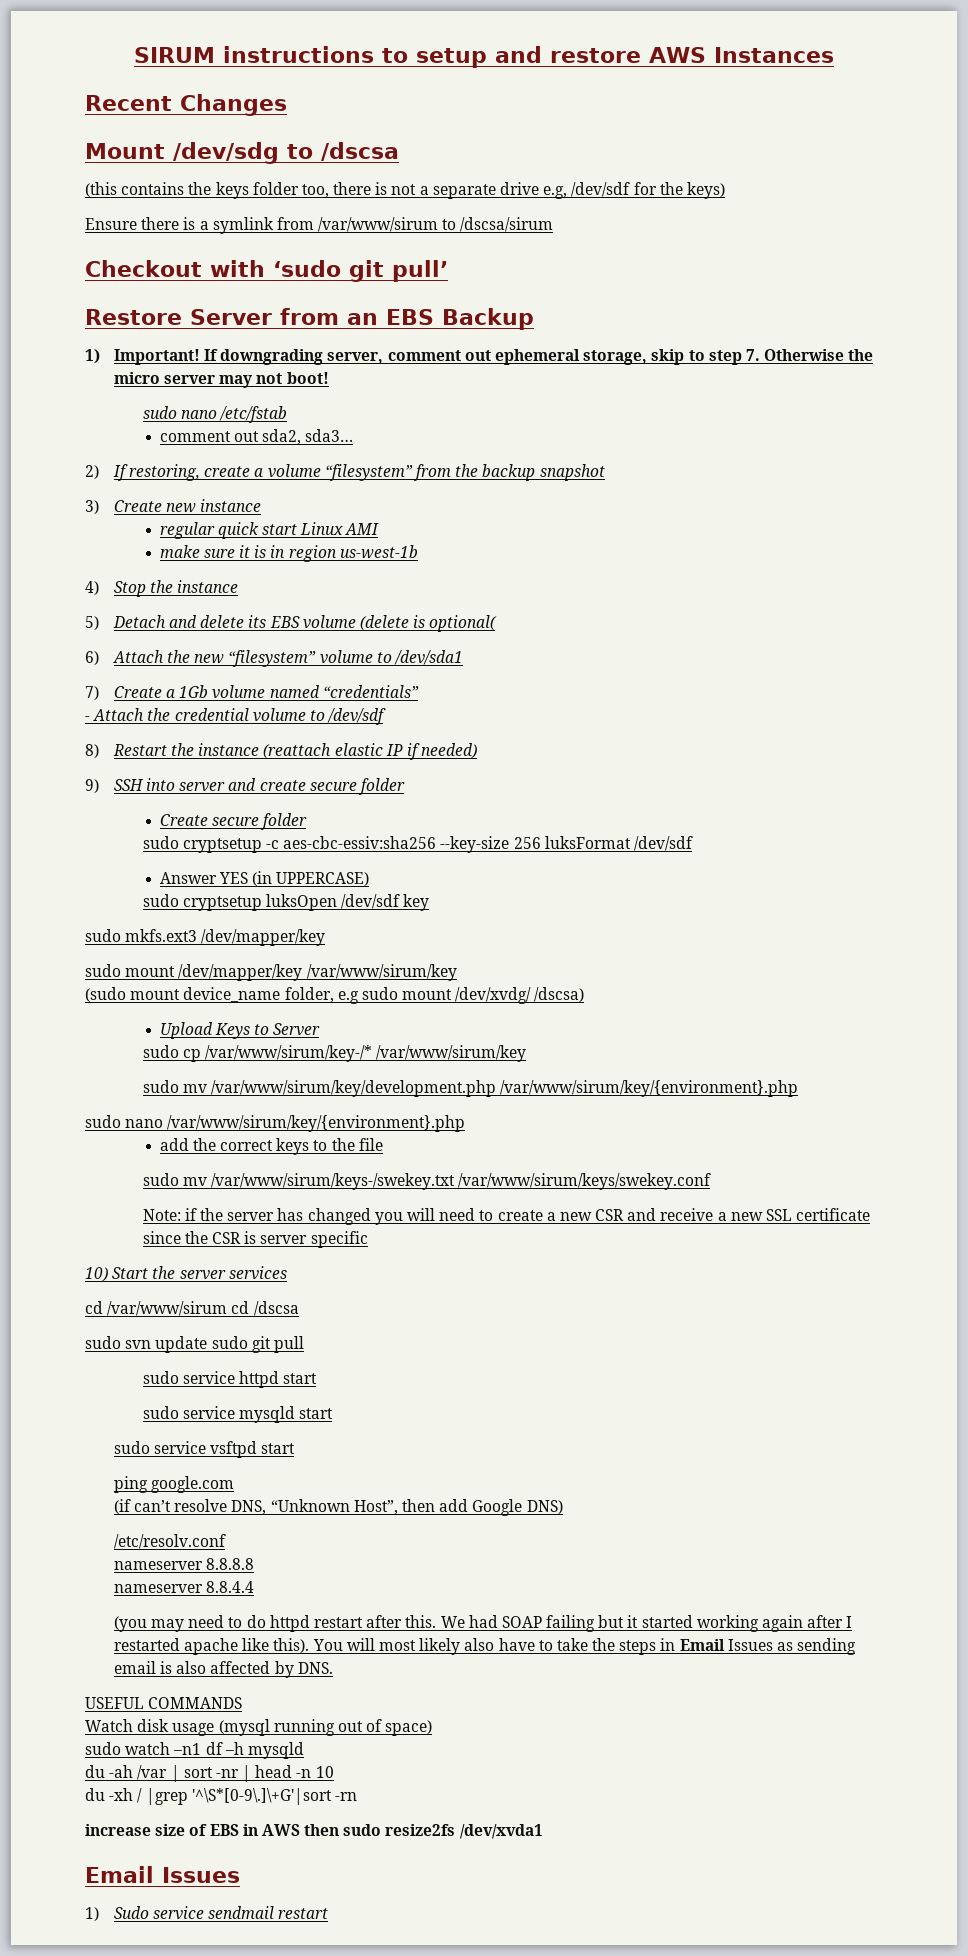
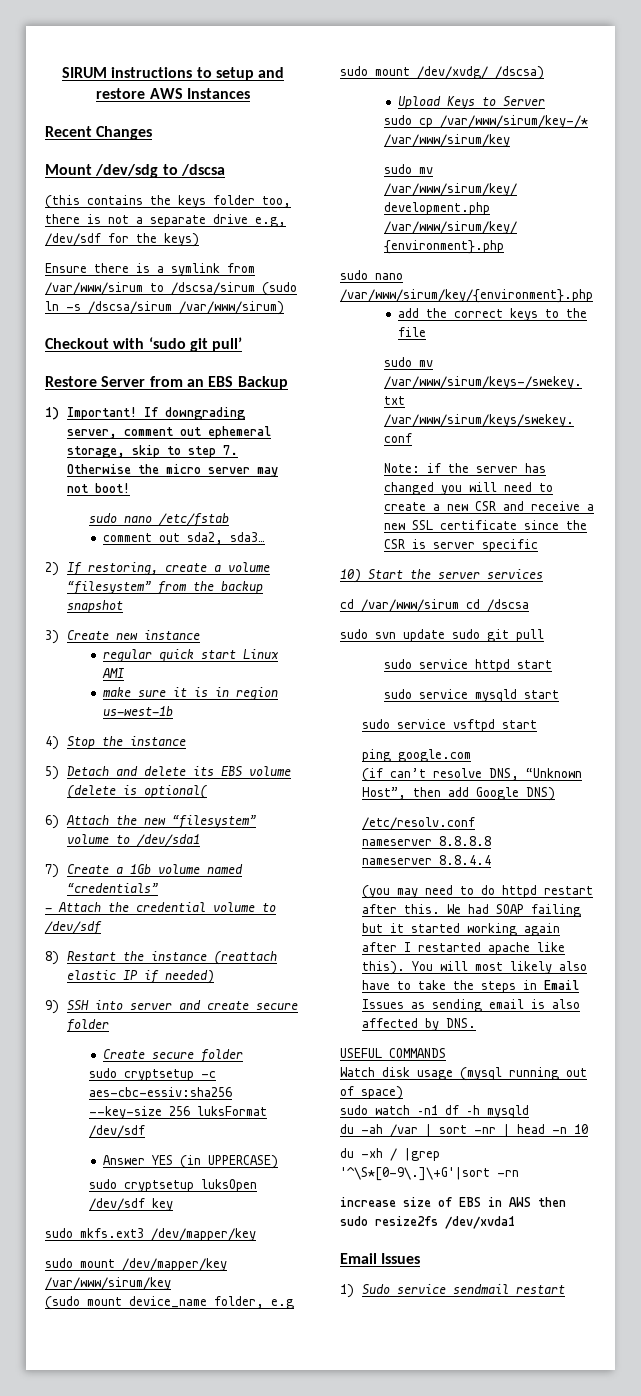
(554, 224) none -> [262,282,297,296] [45,301,284,315] (sudo ln -s /dscsa/sirum /var/www/sirum)

